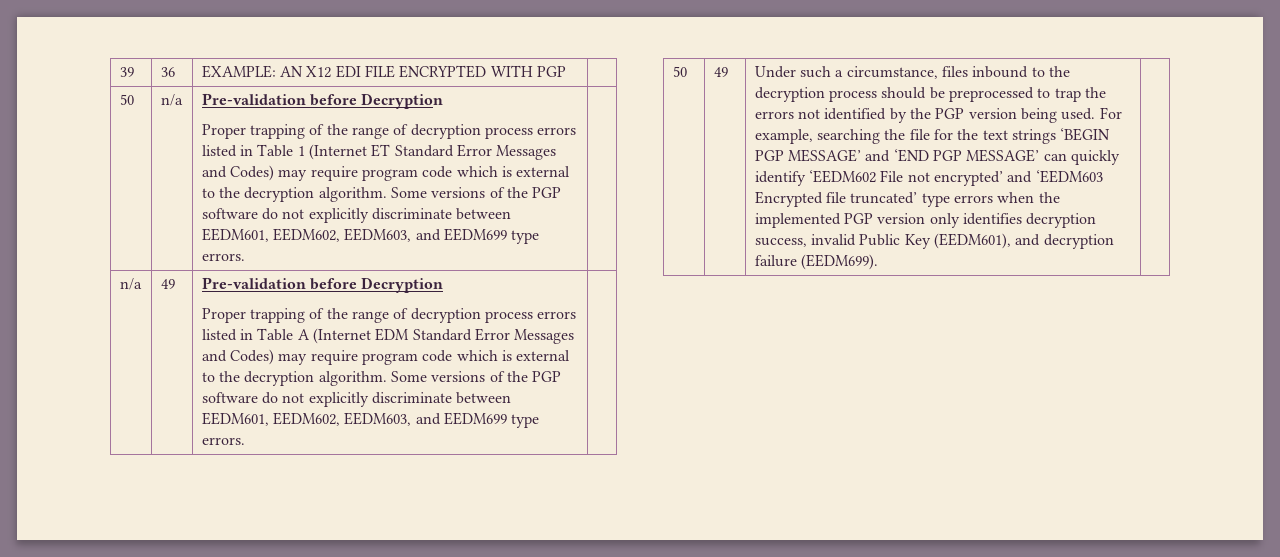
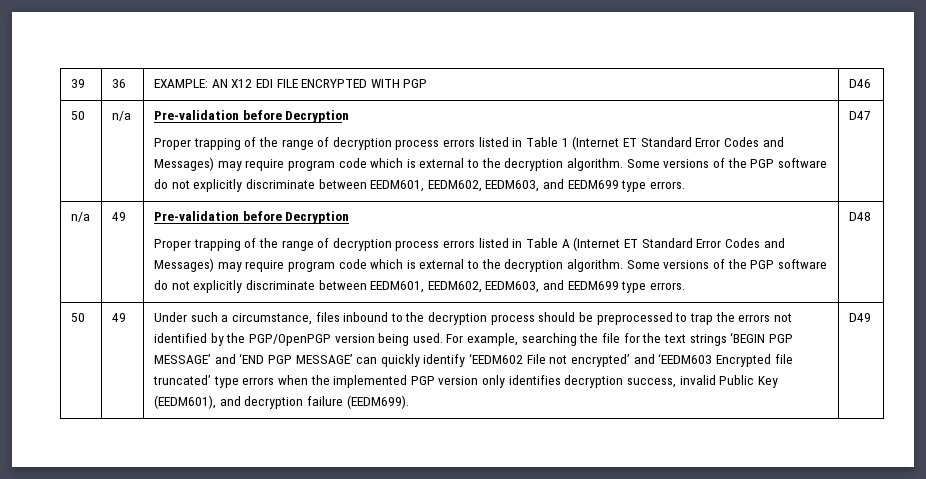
(566, 71) none -> [848,79,871,88] D46
[496,145,557,160] [201,165,275,181] Messages and Codes) -> [723,137,784,147] [153,157,214,171] Codes and Messages)
(245, 257) none -> [848,111,871,120] D47
[375,328,575,344] [201,349,275,365] EDM Standard Error Messages and Codes) -> [623,238,785,248] [153,258,214,272] ET Standard Error Codes and Messages)
(245, 441) none -> [848,212,871,221] D48
[935,108,965,119] PGP -> [248,334,331,346] PGP/OpenPGP
(879, 262) none -> [848,313,871,322] D49

